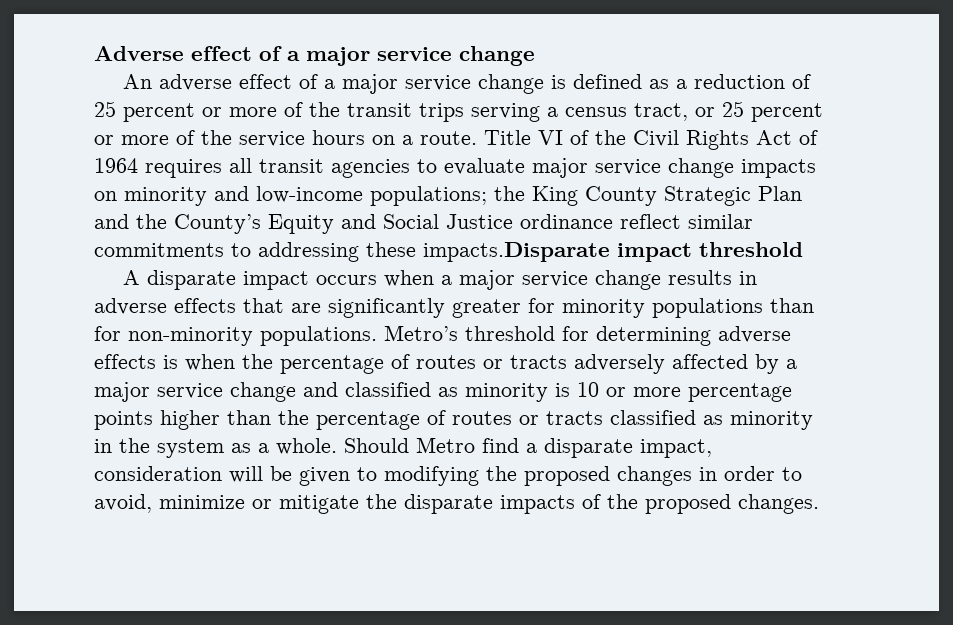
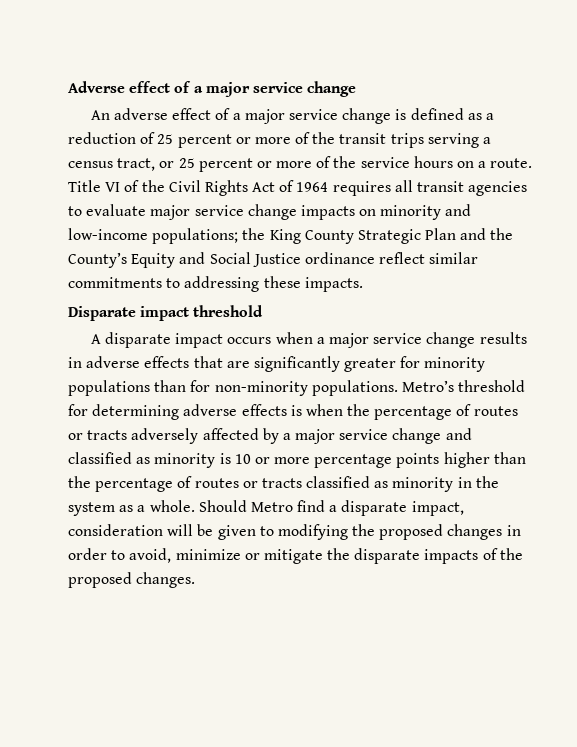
[423,242,610,262] impacts.Disparate -> [304,277,363,292] [68,306,136,321] impacts. // Disparate

